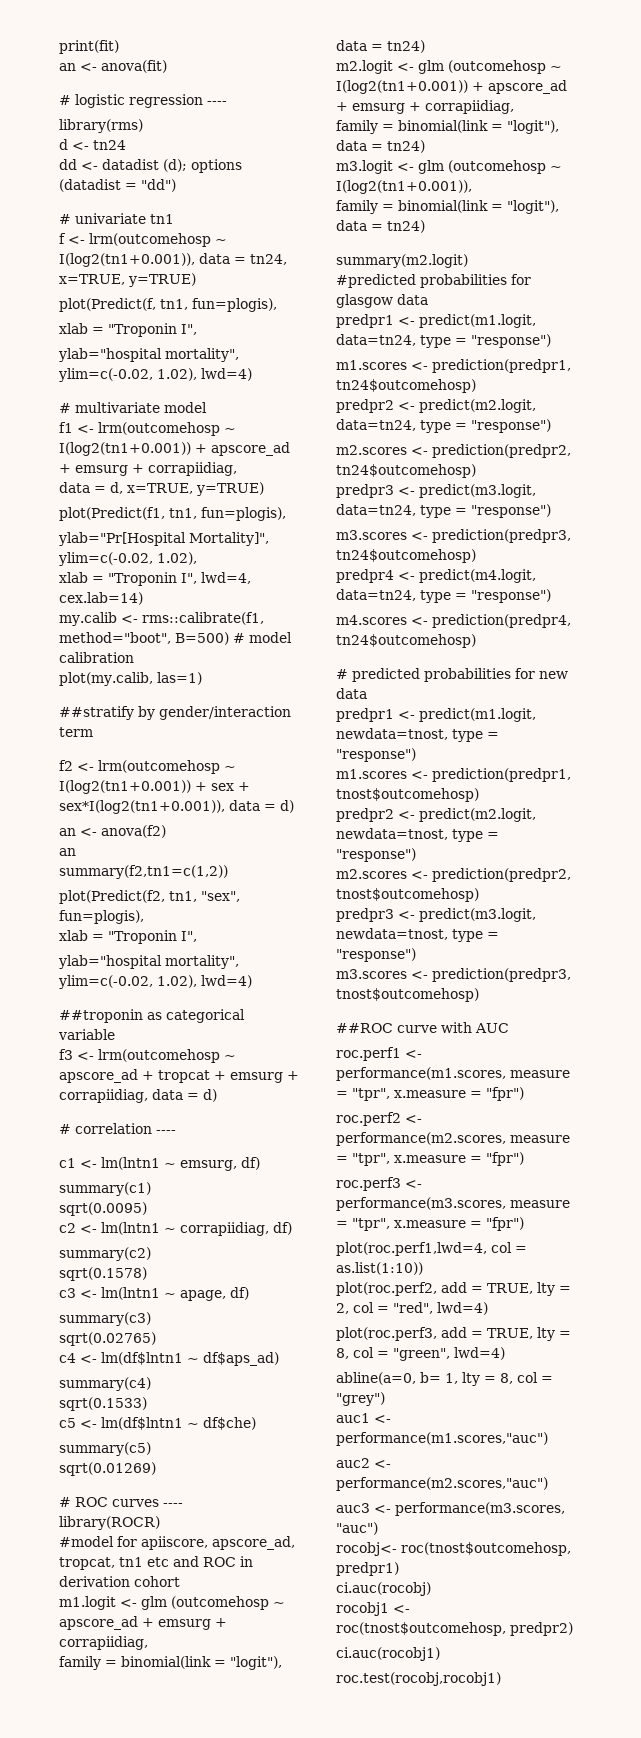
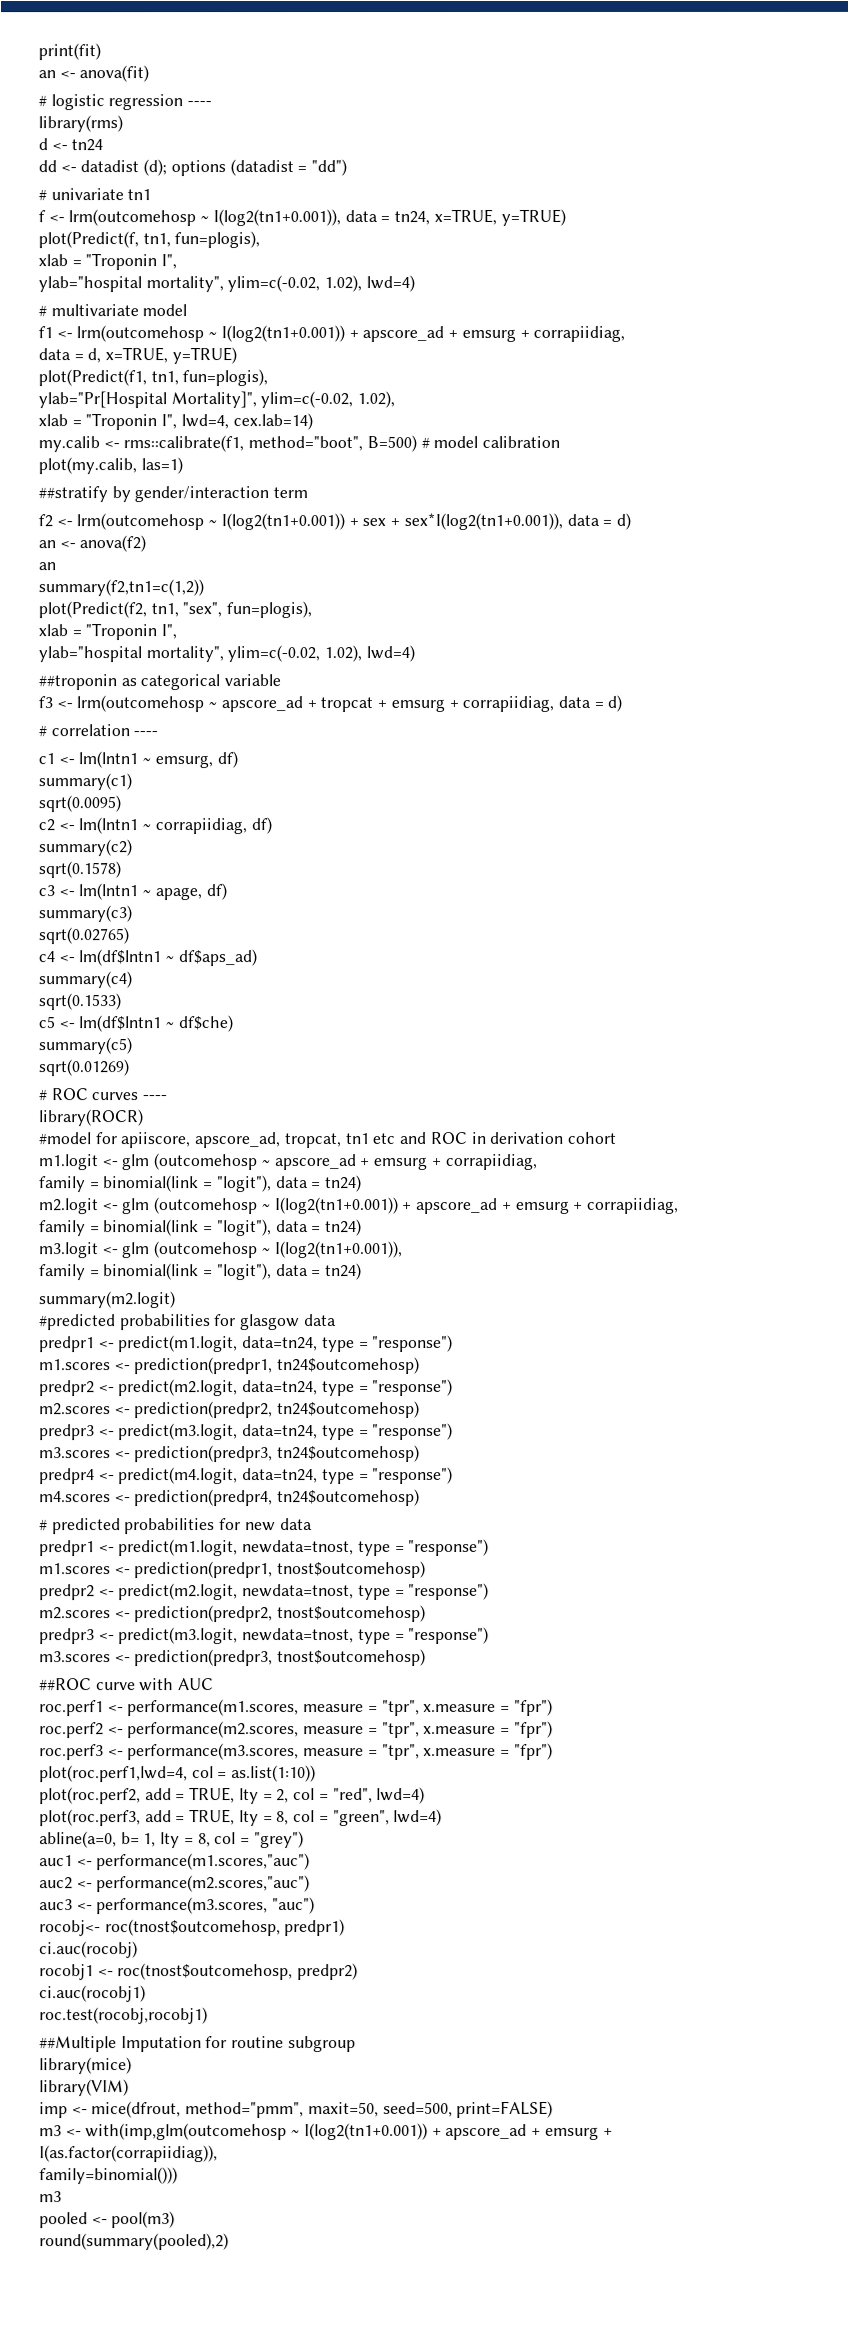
(501, 1679) none -> [39,2036,356,2053] [39,2057,132,2075] [39,2079,129,2097] [39,2100,554,2119] [39,2122,613,2141] [39,2145,218,2163] [39,2167,178,2185] [39,2191,62,2203] [39,2211,176,2229] [39,2233,229,2251] // ##Multiple Imputation for routine subgroup // library(mice) // library(VIM) // imp <- mice(dfrout, method="pmm", maxit=50, seed=500, print=FALSE) // m3 <- with(imp,glm(outcomehosp ~ I(log2(tn1+0.001)) + apscore_ad + emsurg + I(as.factor(corrapiidiag)), // family=binomial())) // m3 // pooled <- pool(m3) // round(summary(pooled),2)

